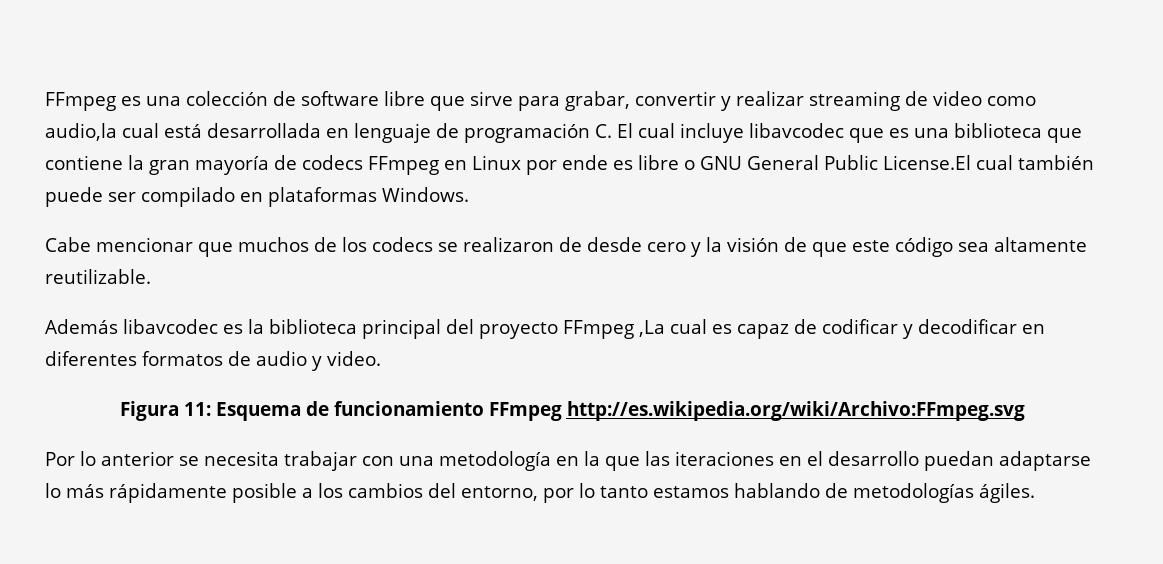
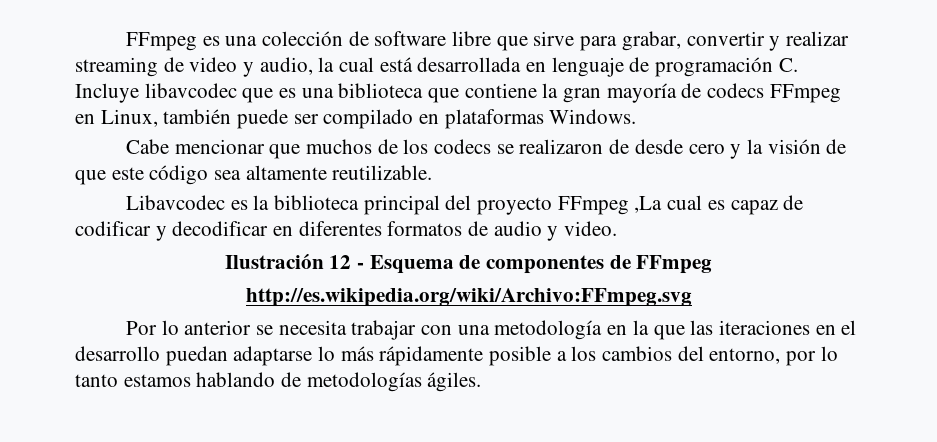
[987,96,1036,106] [45,123,117,141] como audio,la -> [243,57,335,77] y audio, la
[617,123,744,143] El cual incluye -> [75,83,139,103] Incluye
[472,155,1013,175] Linux por ende es libre o GNU General Public License.El cual -> [100,109,158,127] Linux,
[45,319,218,334] Además libavcodec -> [126,195,226,210] Libavcodec
[119,401,562,421] Figura 11: Esquema de funcionamiento FFmpeg -> [224,253,713,274] Ilustración 12 - Esquema de componentes de FFmpeg //

